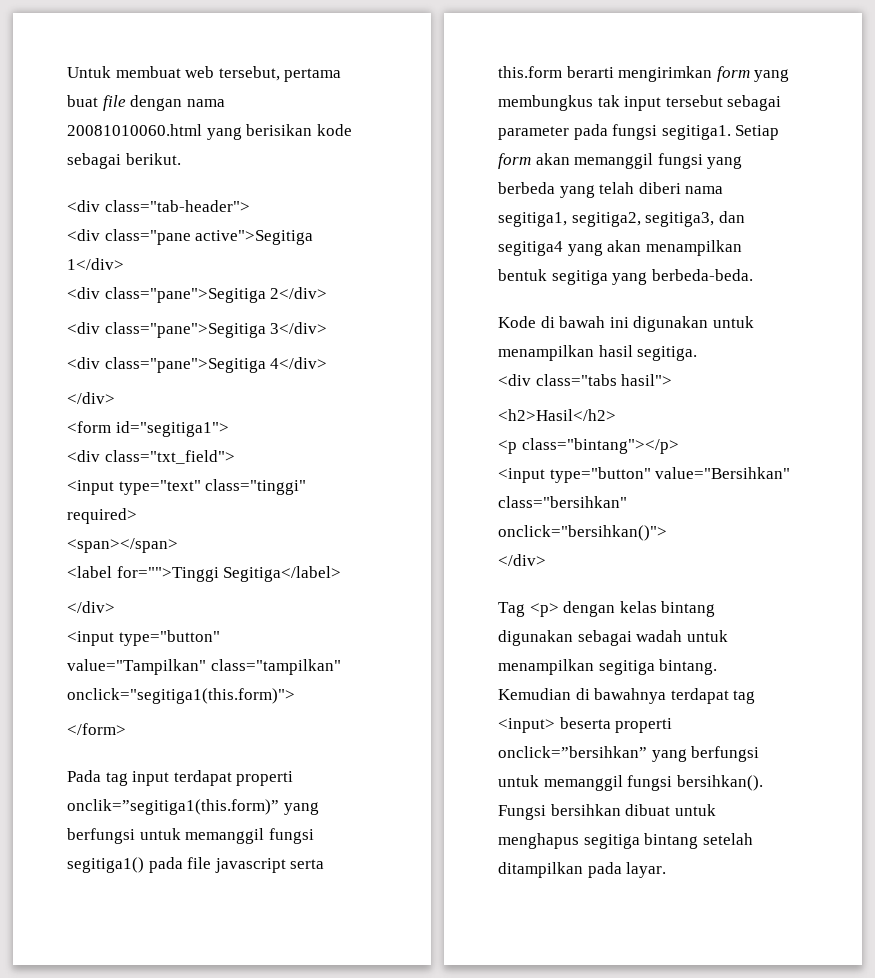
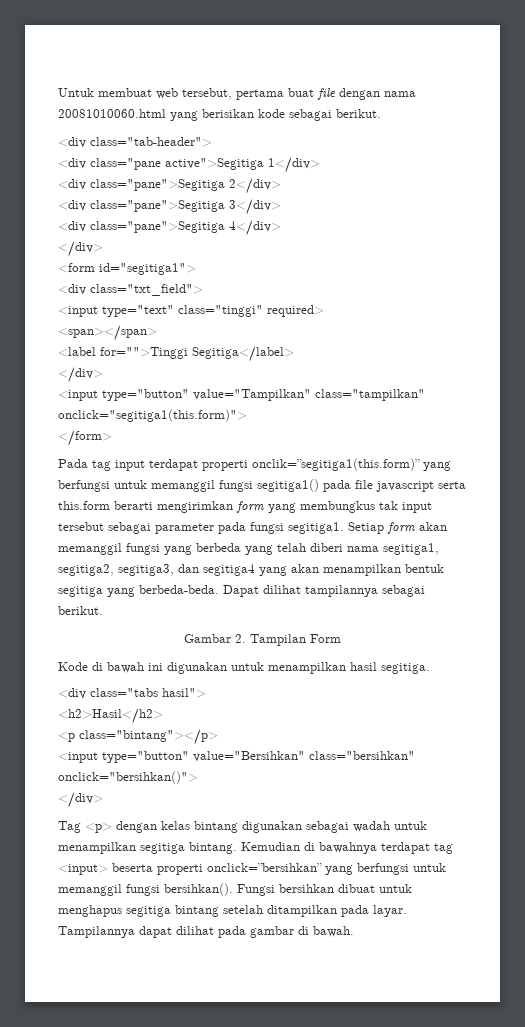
(753, 275) none -> [223,585,425,597] [58,606,103,615] [183,634,341,646] Dapat dilihat tampilannya sebagai berikut. // Gambar 2. Tampilan Form
(667, 870) none -> [58,926,354,938] Tampilannya dapat dilihat pada gambar di bawah.

